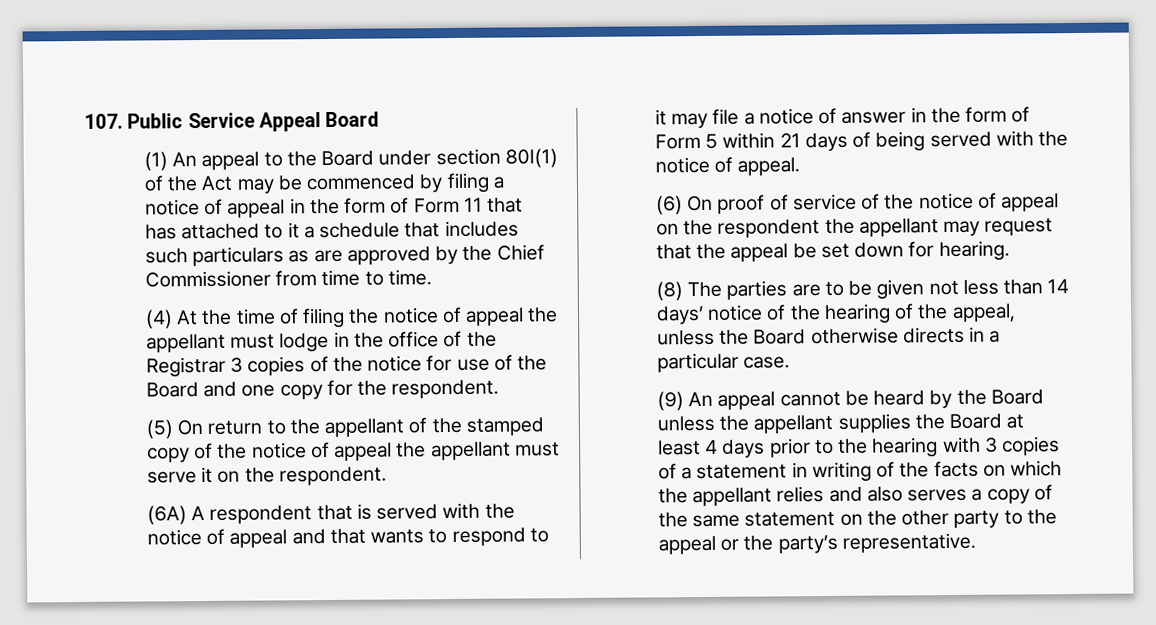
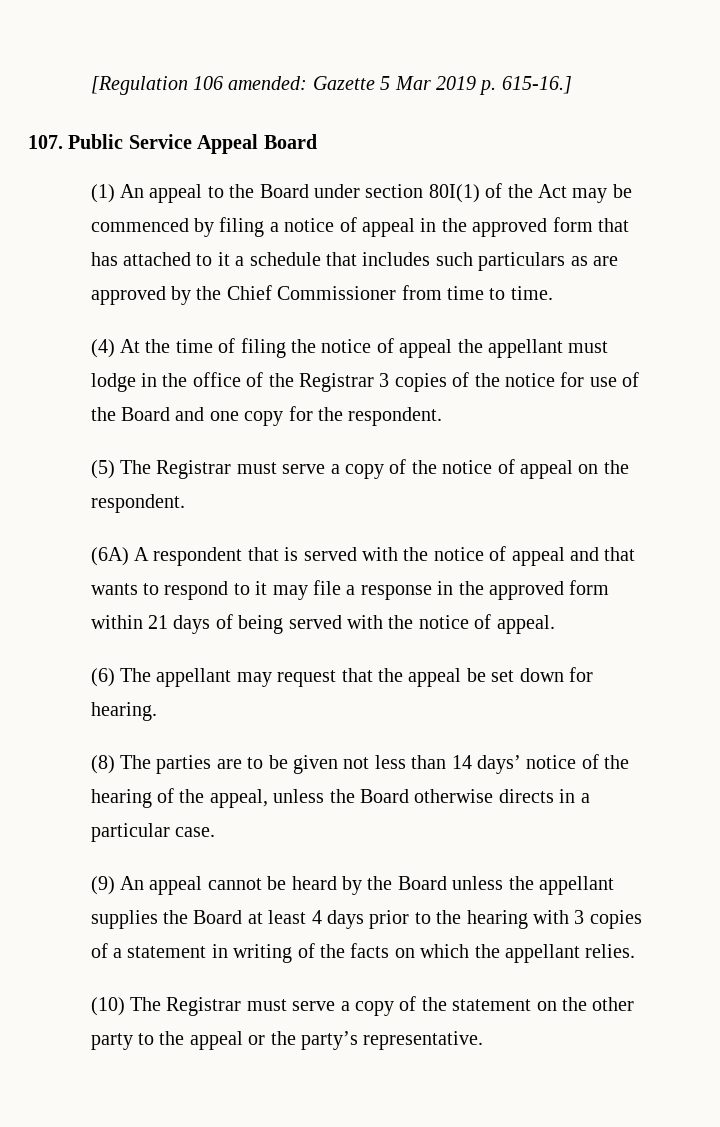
(84, 121) none -> [90,76,572,95] [Regulation 106 amended: Gazette 5 Mar 2019 p. 615-16.] //
[344,197,483,214] form of Form 11 -> [472,217,593,237] approved form
[177,417,544,438] On return to the appellant of the stamped -> [119,460,340,479] The Registrar must serve a
[396,441,560,461] [146,466,214,484] the appellant must serve it -> (573, 469) none
[758,106,1031,125] [654,133,719,150] notice of answer in the form of Form 5 -> [360,580,610,600] response in the approved form
[687,192,1060,214] [655,218,855,238] On proof of service of the notice of appeal on the respondent the -> [119,668,151,682] The
[776,484,1053,504] [657,512,741,528] relies and also serves a copy of the same -> [585,944,636,958] [90,996,447,1016] relies. // (10) The Registrar must serve a copy of the

